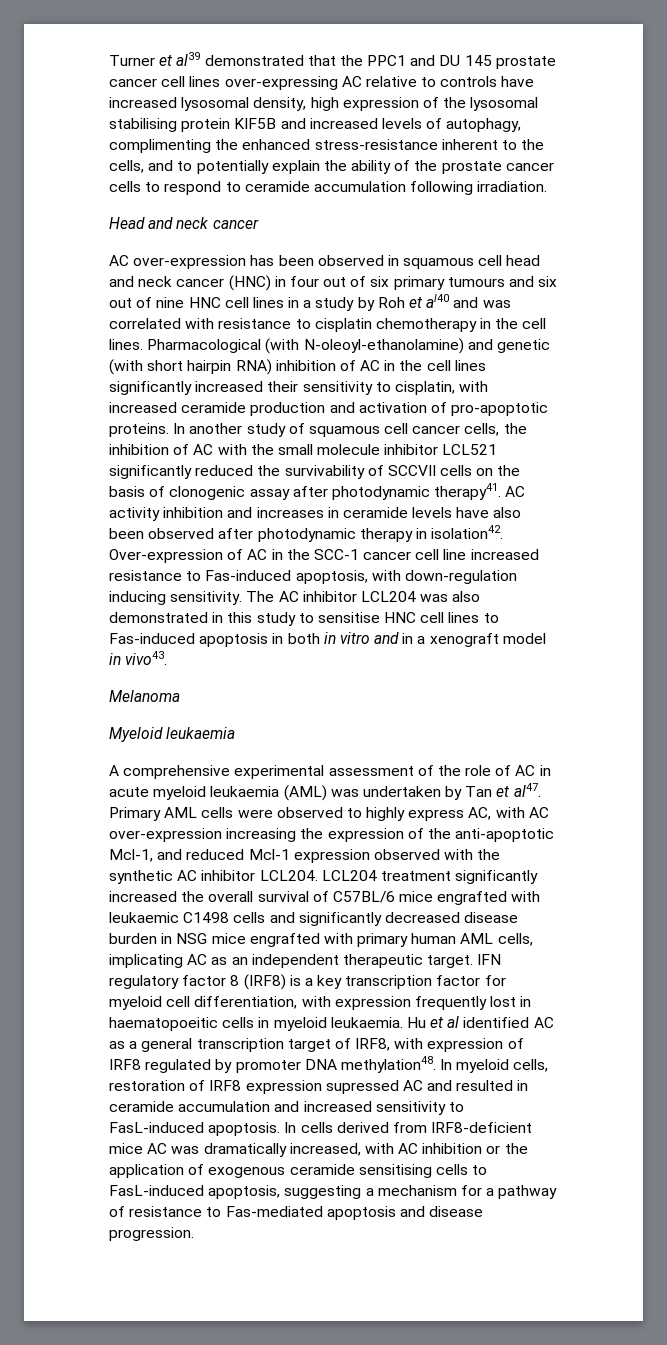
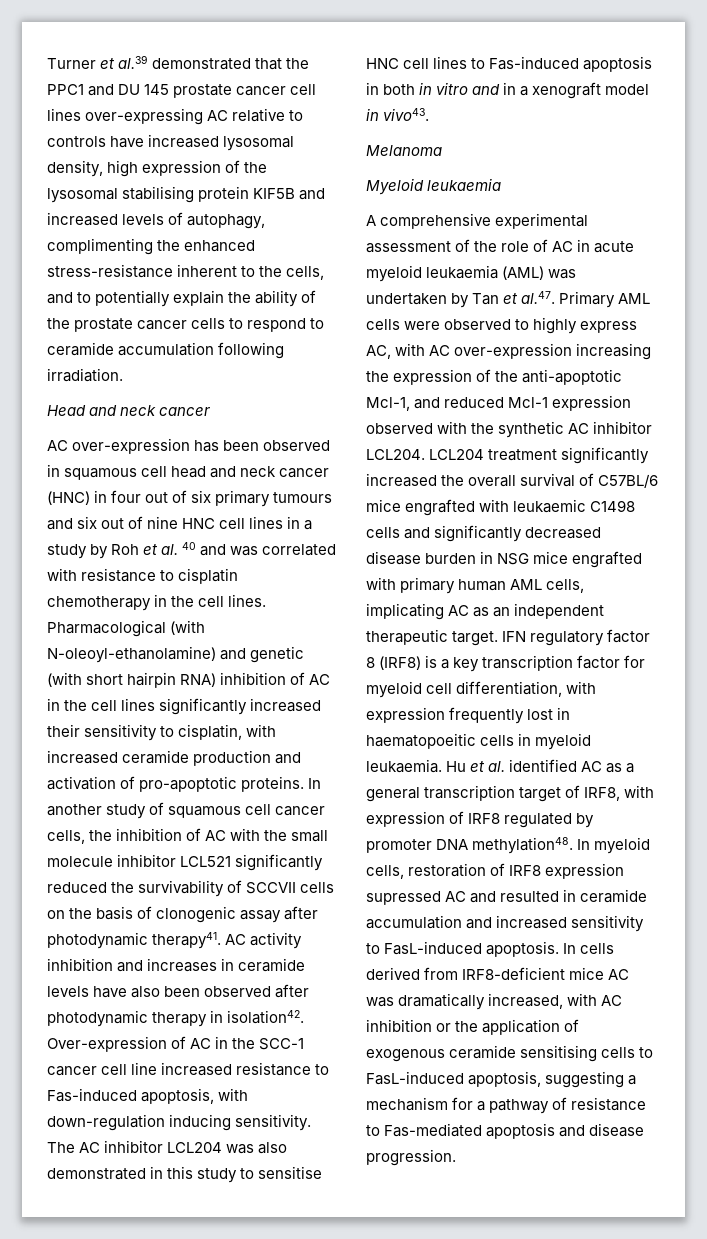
[176,52,201,66] al39 -> [118,55,149,69] al.39
[426,294,450,308] al40 -> [161,542,197,555] al. 40
[513,783,541,797] al47. -> [521,291,556,304] al.47.
[447,1016,460,1028] al -> [488,761,506,772] al.

